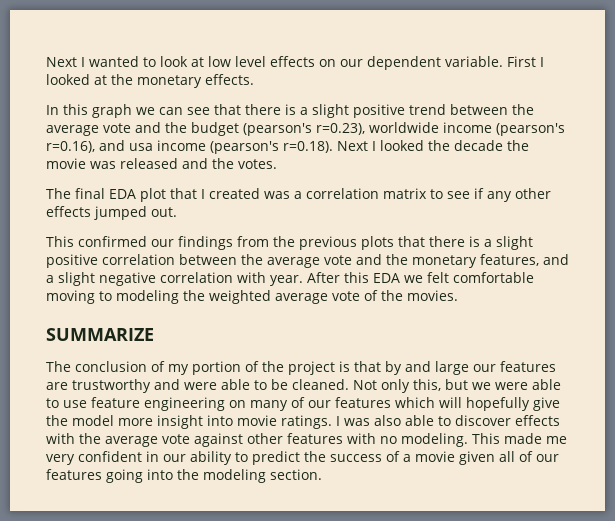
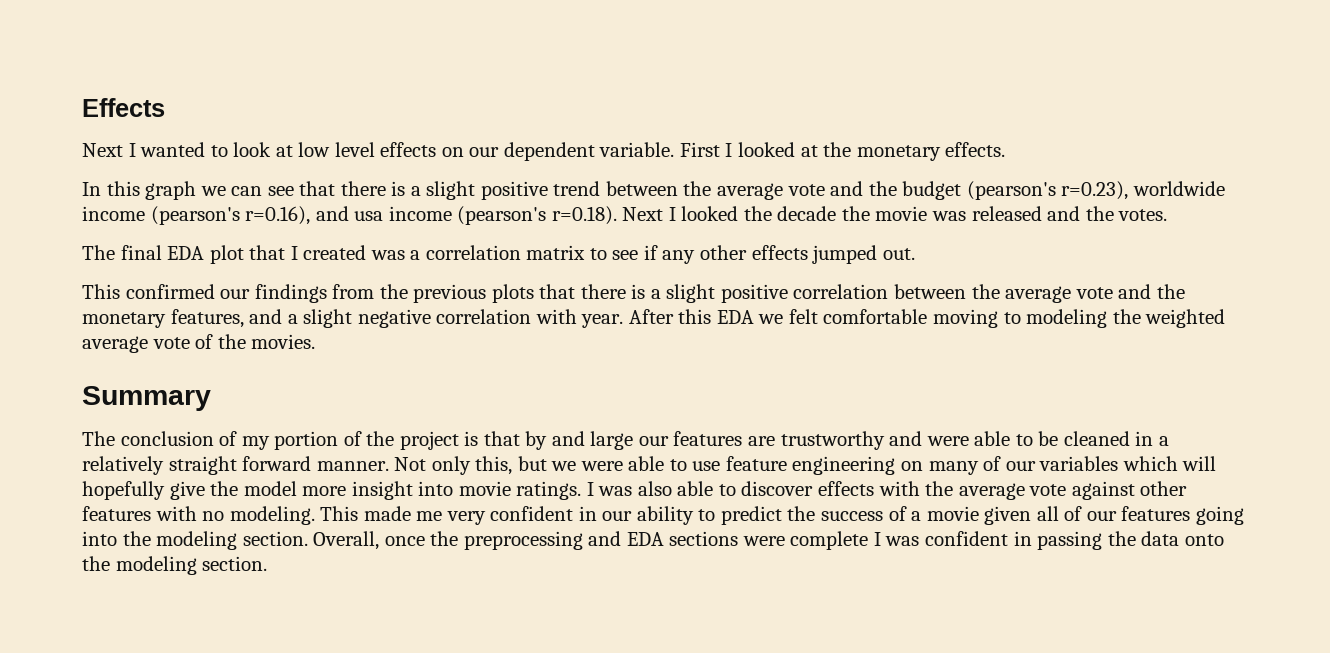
(46, 62) none -> [82,98,165,117] Effects //
[46,328,154,341] SUMMARIZE -> [82,386,211,411] Summary
[292,379,349,390] cleaned. -> [1063,431,1169,446] [82,456,389,475] cleaned in a relatively straight forward manner.
[335,397,391,408] features -> [1039,456,1119,471] variables
(322, 474) none -> [313,531,1224,550] [82,556,268,575] Overall, once the preprocessing and EDA sections were complete I was confident in passing the data onto the modeling section.

